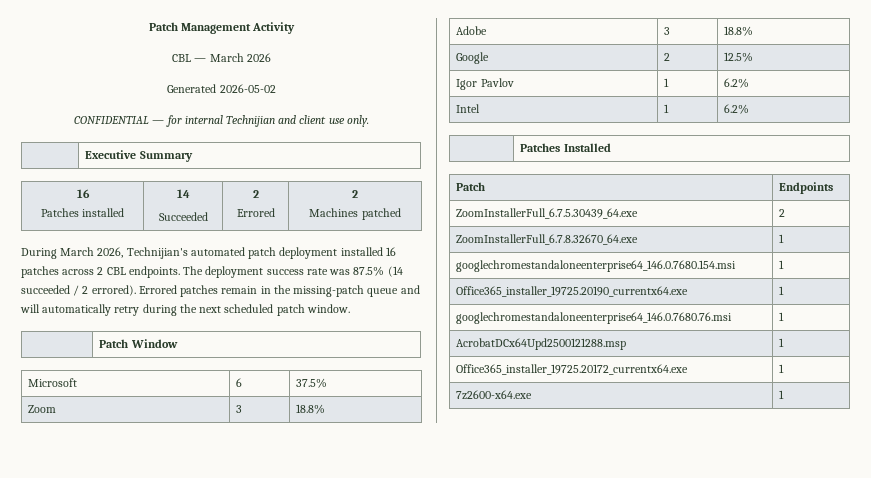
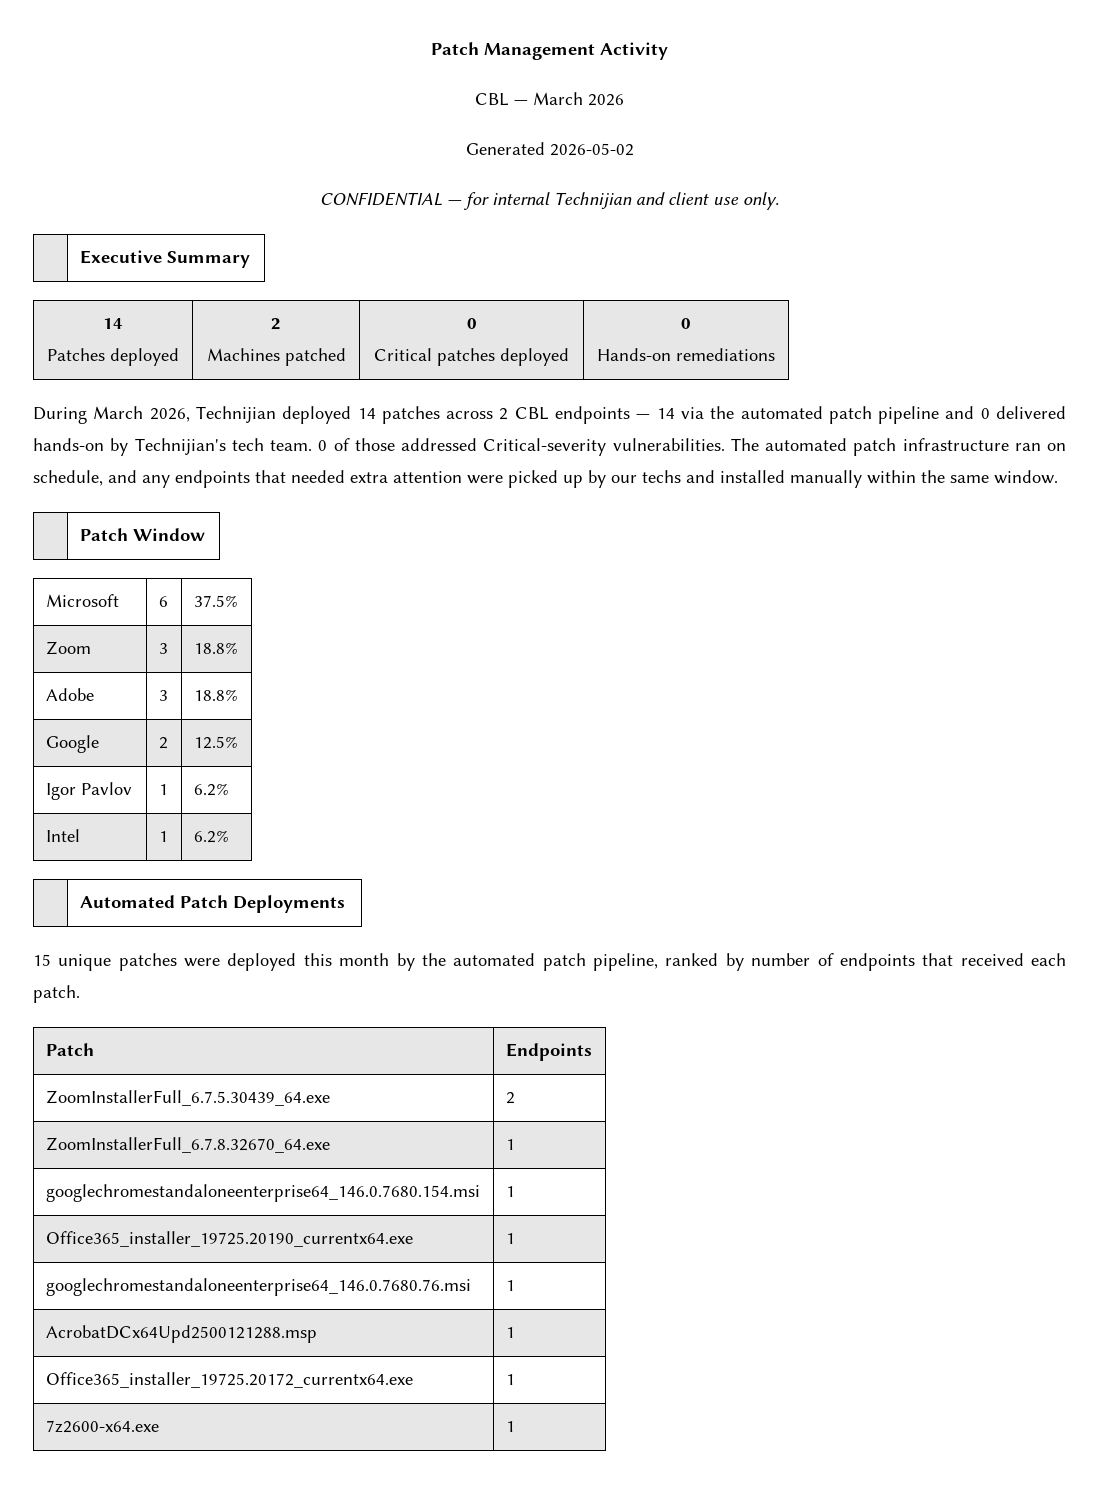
[76,189,90,198] [40,208,125,217] [176,189,190,198] [158,212,208,221] [252,190,259,198] [236,208,275,217] [352,190,358,198] [309,208,401,220] [21,247,396,259] [21,266,403,278] [21,285,420,297] [20,304,305,316] 16 // Patches installed | 14 // Succeeded | 2 // Errored | 2 // Machines patched // During March 2026, Technijian's automated patch deployment installed 16 patches across 2 CBL endpoints. The deployment success rate was 87.5% (14 succeeded / 2 errored). Errored patches remain in the missing-patch queue and will automatically retry during the next scheduled patch -> [103,318,123,329] [47,348,179,366] [271,318,281,330] [206,348,346,366] [466,318,477,329] [374,348,569,366] [681,318,692,329] [597,348,776,361] [33,406,1066,424] [33,438,1066,456] [33,470,989,488] 14 // Patches deployed | 2 // Machines patched | 0 // Critical patches deployed | 0 // Hands-on remediations // During March 2026, Technijian deployed 14 patches across 2 CBL endpoints — 14 via the automated patch pipeline and 0 delivered hands-on by Technijian's tech team. 0 of those addressed Critical-severity vulnerabilities. The automated patch infrastructure ran on schedule, and any endpoints that needed extra attention were picked up by our techs and installed manually within the same
[520,143,611,152] Patches Installed -> [79,895,345,913] [33,953,1066,971] [33,985,80,1003] Automated Patch Deployments // 15 unique patches were deployed this month by the automated patch pipeline, ranked by number of endpoints that received each patch.

